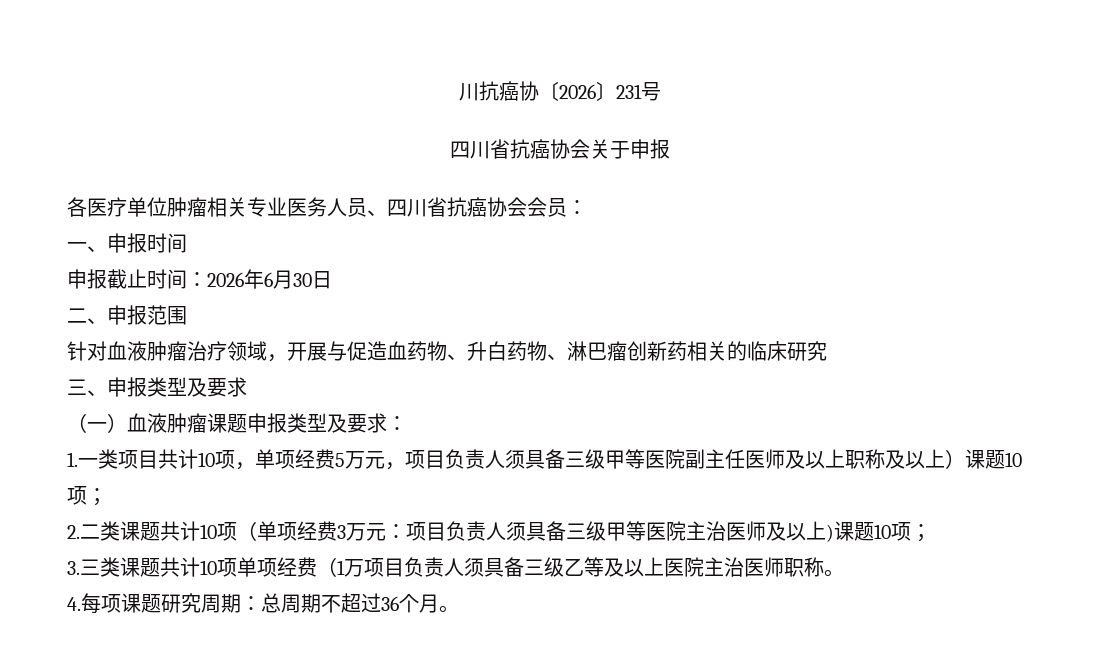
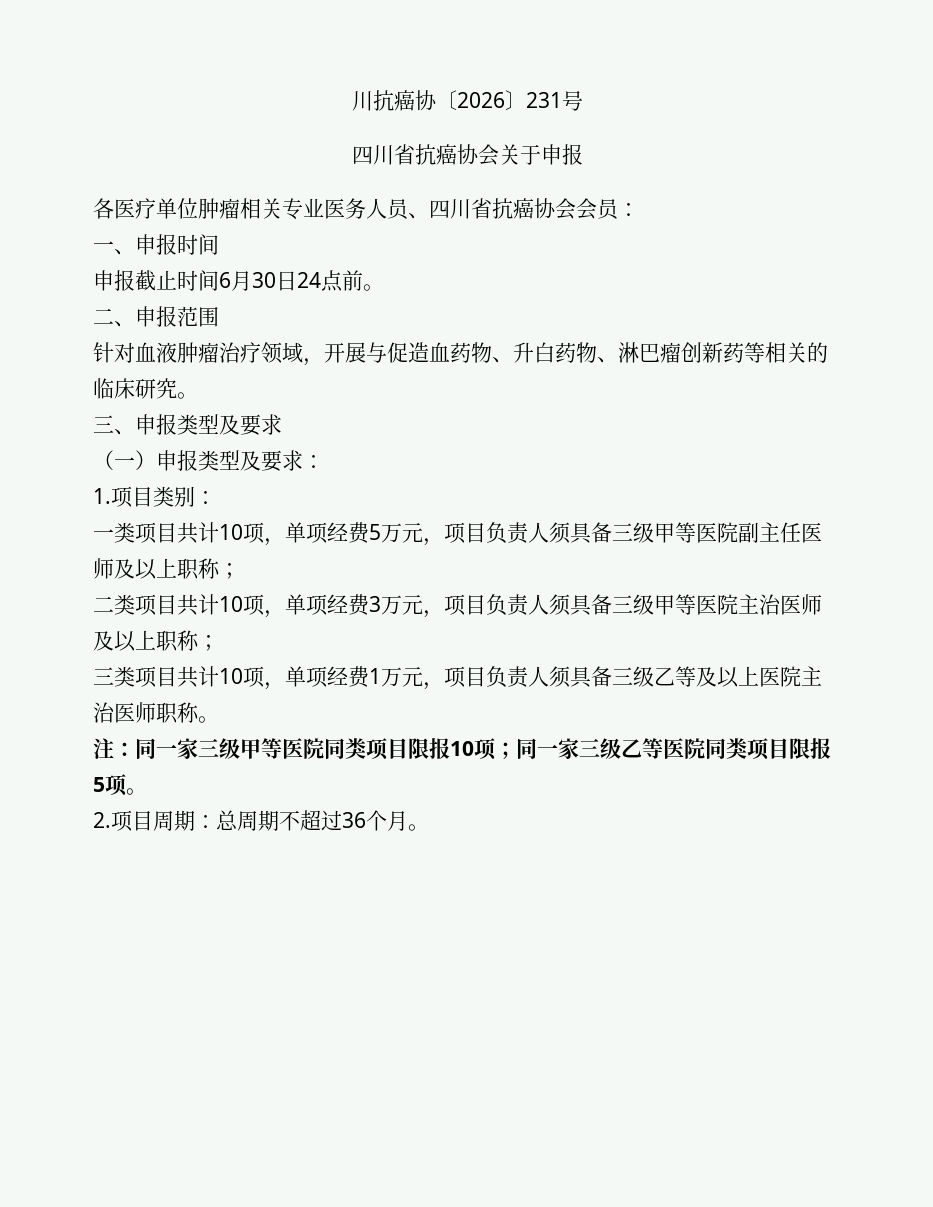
[187,269,264,289] ：2026年 -> (219, 280) none
(332, 280) none -> [297,270,384,292] 24点前。
(687, 351) none -> [744,342,765,363] 等
(827, 351) none -> [177,392,198,399] 。
[127,413,247,433] 血液肿瘤课题 -> (156, 460) none
(78, 459) none -> [111,486,216,508] 项目类别： //
[885,449,1022,469] [67,486,107,506] [67,521,257,541] 及以上）课题10项； // 2.二类课题共计10项（ -> [219,563,240,579] [93,594,285,618] ； // 二类项目共计10项，
[386,524,406,539] ： -> [423,610,444,618] ，
[826,521,931,542] [67,557,364,577] )课题10项； // 3.三类课题共计10项单项经费（1万 -> [156,630,219,652] [93,666,444,690] 职称； // 三类项目共计10项，单项经费1万元，
[67,593,201,614] 4.每项课题研究 -> [93,738,831,760] [93,774,147,796] [93,810,153,832] 注：同一家三级甲等医院同类项目限报10项；同一家三级乙等医院同类项目限报5项。 // 2.项目

